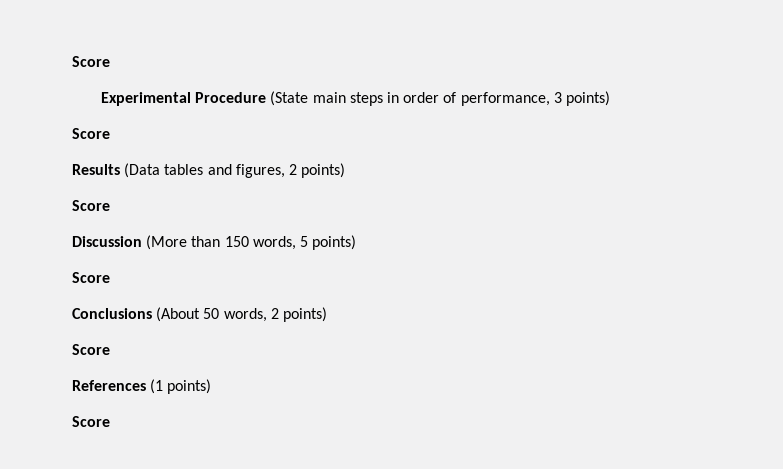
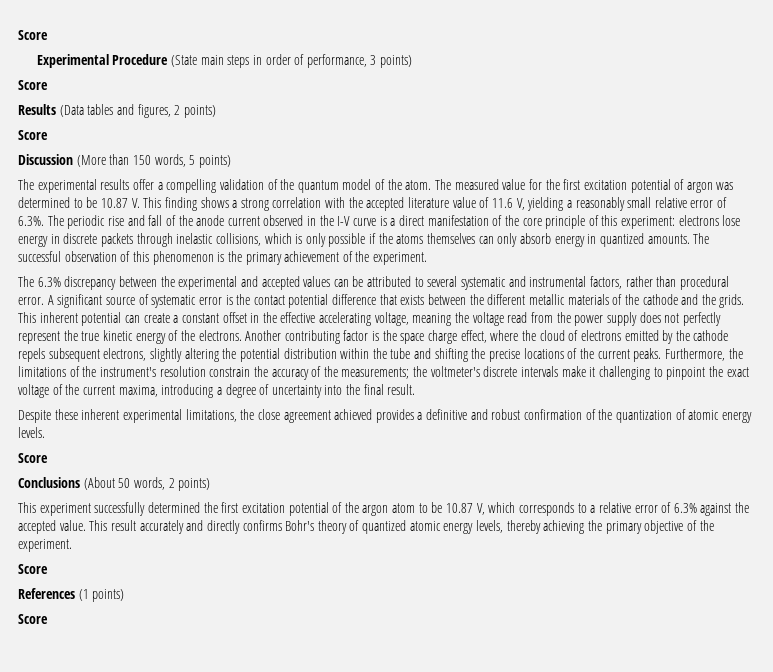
(357, 242) none -> [18,179,734,193] [18,197,728,211] [18,215,741,229] [18,233,710,247] [18,251,428,265] [18,276,729,290] [18,294,745,308] [18,312,721,326] [18,330,729,344] [18,348,743,362] [18,366,749,380] [18,384,416,398] [18,409,752,423] [18,427,45,438] // The experimental results offer a compelling validation of the quantum model of the atom. The measured value for the first excitation potential of argon was determined to be 10.87 V. This finding shows a strong correlation with the accepted literature value of 11.6 V, yielding a reasonably small relative error of 6.3%. The periodic rise and fall of the anode current observed in the I-V curve is a direct manifestation of the core principle of this experiment: electrons lose energy in discrete packets through inelastic collisions, which is only possible if the atoms themselves can only absorb energy in quantized amounts. The successful observation of this phenomenon is the primary achievement of the experiment. // The 6.3% discrepancy between the experimental and accepted values can be attributed to several systematic and instrumental factors, rather than procedural error. A significant source of systematic error is the contact potential difference that exists between the different metallic materials of the cathode and the grids. This inherent potential can create a constant offset in the effective accelerating voltage, meaning the voltage read from the power supply does not perfectly represent the true kinetic energy of the electrons. Another contributing factor is the space charge effect, where the cloud of electrons emitted by the cathode repels subsequent electrons, slightly altering the potential distribution within the tube and shifting the precise locations of the current peaks. Furthermore, the limitations of the instrument's resolution constrain the accuracy of the measurements; the voltmeter's discrete intervals make it challenging to pinpoint the exact voltage of the current maxima, introducing a degree of uncertainty into the final result. // Despite these inherent experimental limitations, the close agreement achieved provides a definitive and robust confirmation of the quantization of atomic energy levels.
(327, 314) none -> [18,502,750,516] [18,520,714,534] [18,539,72,552] // This experiment successfully determined the first excitation potential of the argon atom to be 10.87 V, which corresponds to a relative error of 6.3% against the accepted value. This result accurately and directly confirms Bohr's theory of quantized atomic energy levels, thereby achieving the primary objective of the experiment.

